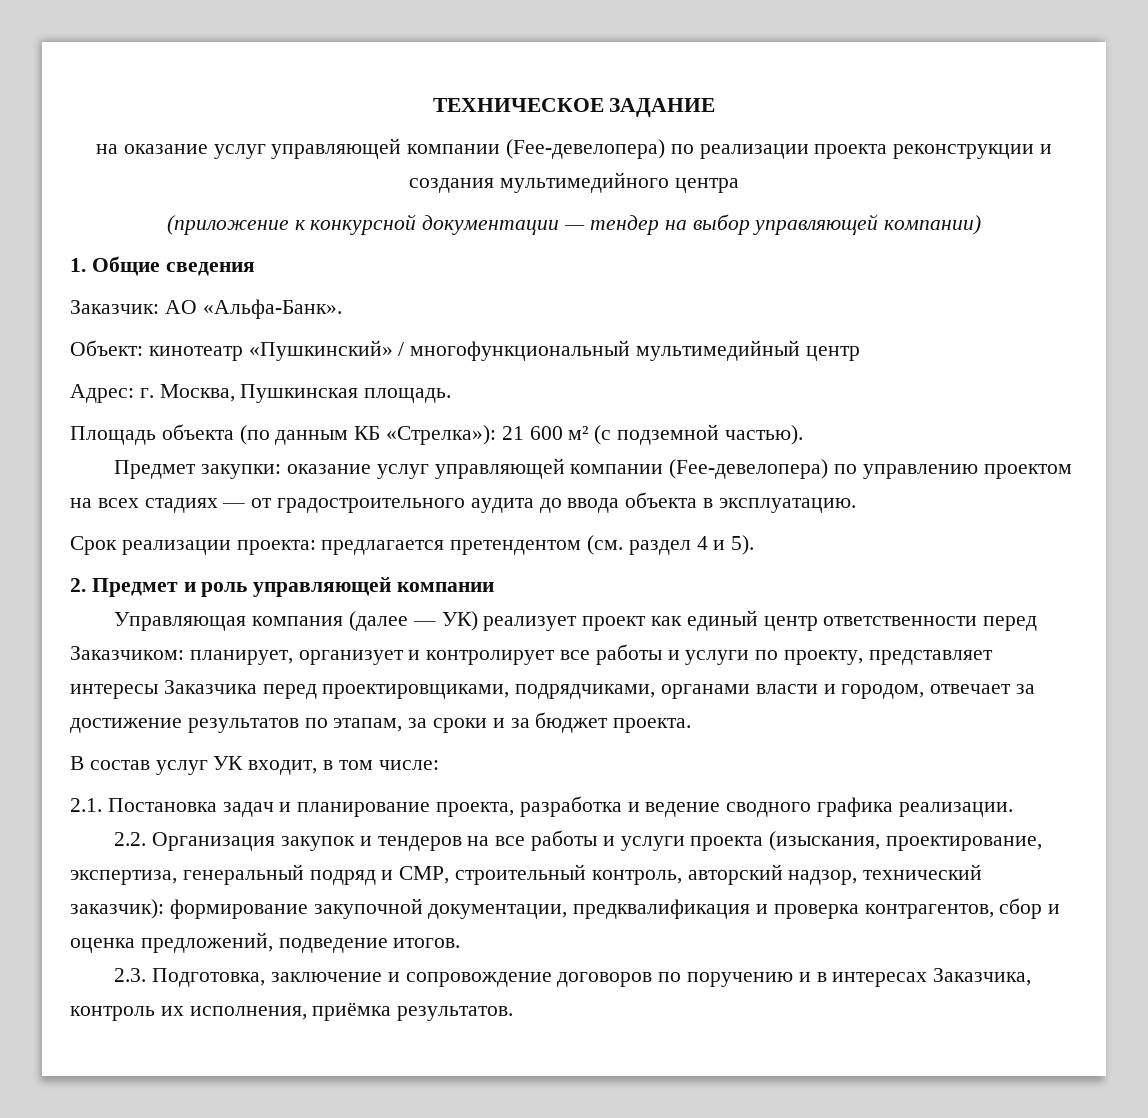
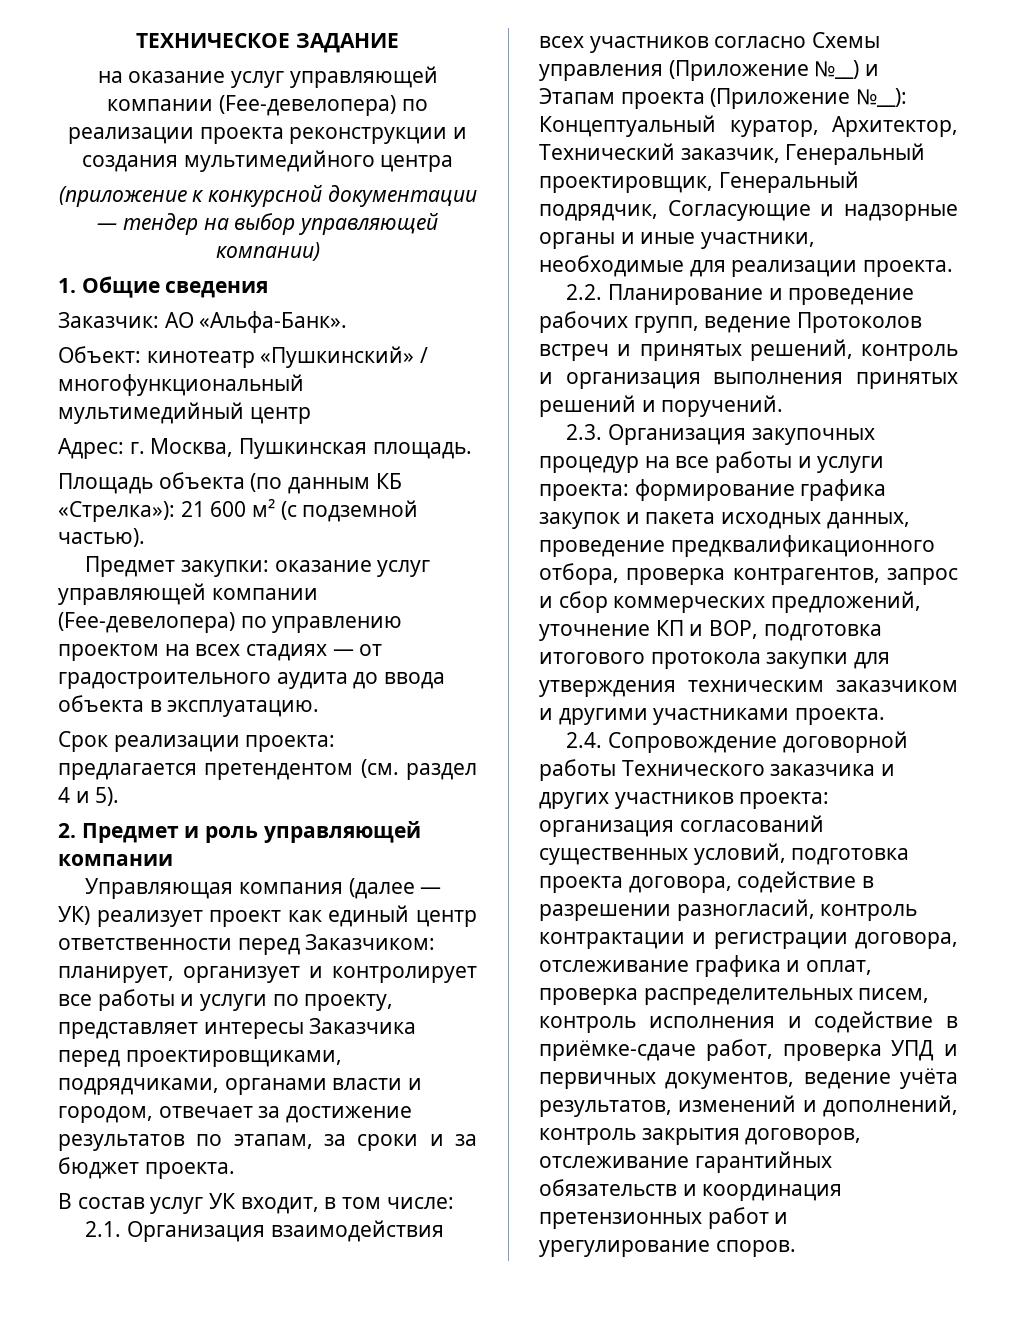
[107,796,1013,817] [114,832,462,851] Постановка задач и планирование проекта, разработка и ведение сводного графика реализации. // 2.2. Организация закупок и тендеров -> [127,1220,444,1242] [539,32,881,53] [539,60,880,81] [539,88,908,109] [539,115,958,137] [539,143,926,165] [539,171,859,193] [539,200,958,221] [539,232,816,249] [539,255,954,277] [566,284,915,305] [539,311,923,333] [539,339,958,361] [539,372,958,389] [539,395,784,417] [566,424,875,445] [539,456,639,473] Организация взаимодействия всех участников согласно Схемы управления (Приложение №__) и Этапам проекта (Приложение №__): Концептуальный куратор, Архитектор, Технический заказчик, Генеральный проектировщик, Генеральный подрядчик, Согласующие и надзорные органы и иные участники, необходимые для реализации проекта. // 2.2. Планирование и проведение рабочих групп, ведение Протоколов встреч и принятых решений, контроль и организация выполнения принятых решений и поручений. // 2.3. Организация закупочных процедур
[690,831,1043,851] [70,864,983,885] [70,898,1061,919] [70,932,461,953] [114,968,1032,987] [70,1002,514,1021] проекта (изыскания, проектирование, экспертиза, генеральный подряд и СМР, строительный контроль, авторский надзор, технический заказчик): формирование закупочной документации, предквалификация и проверка контрагентов, сбор и оценка предложений, подведение итогов. // 2.3. Подготовка, заключение и сопровождение договоров по поручению и в интересах Заказчика, контроль их исполнения, приёмка результатов. -> [539,479,887,501] [539,512,910,529] [539,535,935,557] [539,563,958,585] [539,591,922,613] [539,620,882,641] [539,652,891,669] [539,680,958,697] [539,708,886,725] [566,731,908,753] [539,759,896,781] [539,792,830,809] [539,815,824,837] [539,843,910,865] [539,871,875,893] [539,899,918,921] [539,932,958,949] [539,955,873,977] [539,988,930,1005] [539,1011,958,1033] [539,1039,958,1061] [539,1068,958,1089] [539,1095,958,1117] [539,1128,862,1145] [539,1151,832,1173] [539,1179,843,1201] [539,1207,789,1229] [539,1240,796,1257] проекта: формирование графика закупок и пакета исходных данных, проведение предквалификационного отбора, проверка контрагентов, запрос и сбор коммерческих предложений, уточнение КП и ВОР, подготовка итогового протокола закупки для утверждения техническим заказчиком и другими участниками проекта. // 2.4. Сопровождение договорной работы Технического заказчика и других участников проекта: организация согласований существенных условий, подготовка проекта договора, содействие в разрешении разногласий, контроль контрактации и регистрации договора, отслеживание графика и оплат, проверка распределительных писем, контроль исполнения и содействие в приёмке-сдаче работ, проверка УПД и первичных документов, ведение учёта результатов, изменений и дополнений, контроль закрытия договоров, отслеживание гарантийных обязательств и координация претензионных работ и урегулирование споров.

